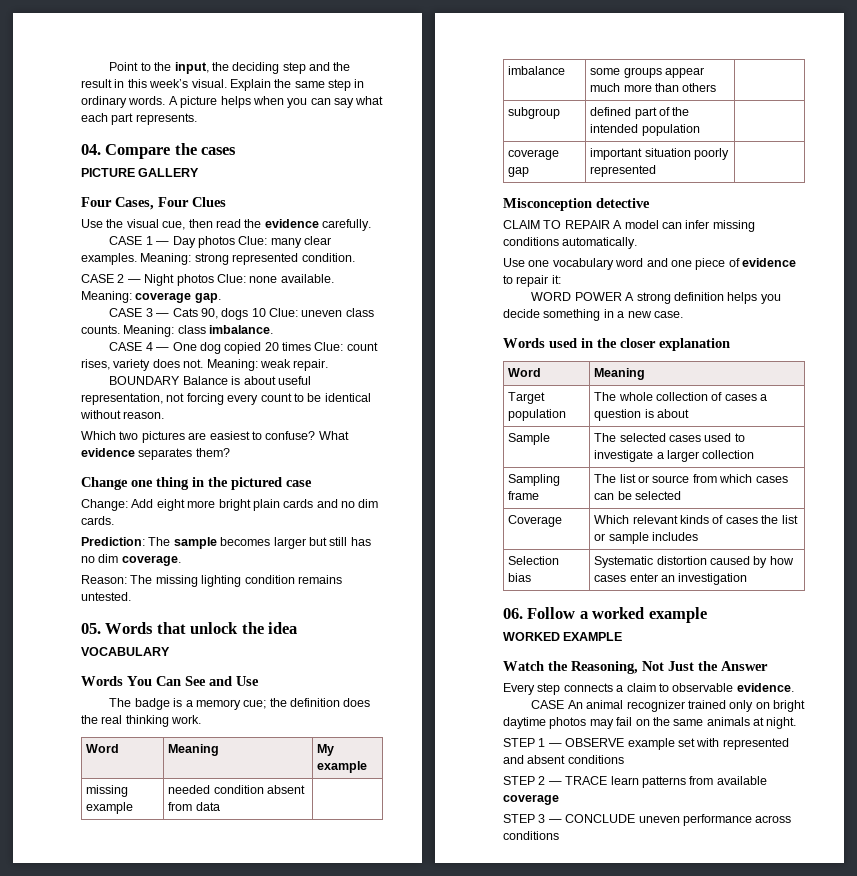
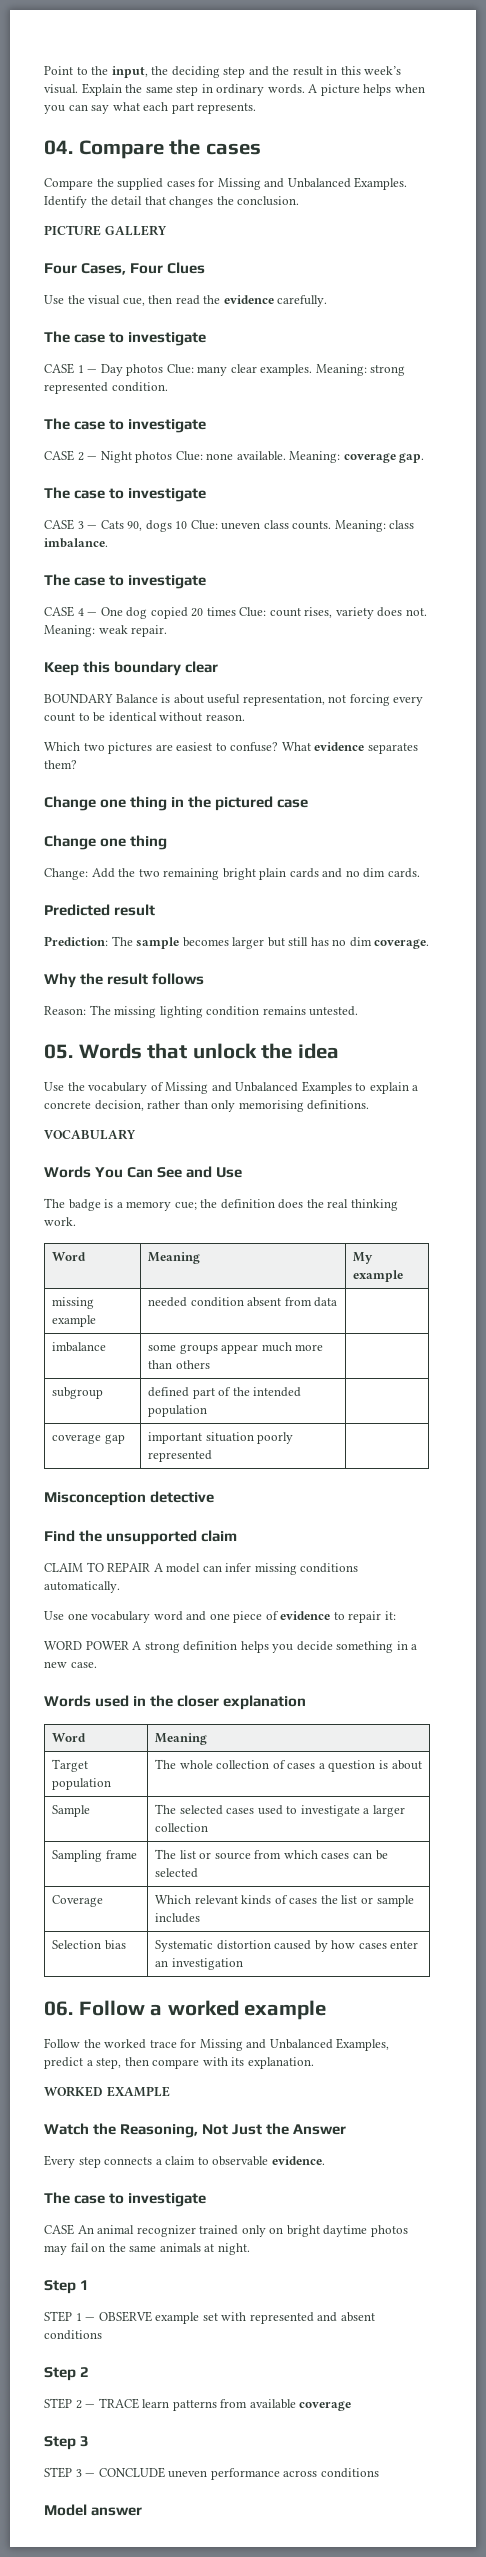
(237, 151) none -> [44,177,408,190] [44,196,300,208] // Compare the supplied cases for Missing and Unbalanced Examples. Identify the detail that changes the conclusion.
(371, 225) none -> [44,331,207,346] // The case to investigate
(355, 257) none -> [44,418,207,433] // The case to investigate
(221, 298) none -> [44,487,207,502] // The case to investigate
(274, 329) none -> [44,574,207,589] // The case to investigate
(329, 365) none -> [44,661,219,676] // Keep this boundary clear
(312, 483) none -> [44,835,168,850] // Change one thing
[156,499,216,511] eight more -> [118,868,220,880] the two remaining
(114, 520) none -> [44,904,156,916] // Predicted result
(181, 560) none -> [44,973,205,988] // Why the result follows
(298, 628) none -> [44,1081,419,1094] [44,1100,370,1112] // Use the vocabulary of Missing and Unbalanced Examples to explain a concrete decision, rather than only memorising definitions.
(650, 203) none -> [44,1530,238,1545] // Find the unsupported claim
(707, 615) none -> [44,2038,390,2051] [44,2057,314,2069] // Follow the worked trace for Missing and Unbalanced Examples, predict a step, then compare with its explanation.
(794, 687) none -> [44,2192,207,2207] // The case to investigate
(797, 723) none -> [44,2280,90,2294] // Step 1
(624, 759) none -> [44,2367,90,2381] // Step 2
(559, 799) none -> [44,2436,90,2450] // Step 3
(559, 835) none -> [44,2504,143,2516] // Model answer

